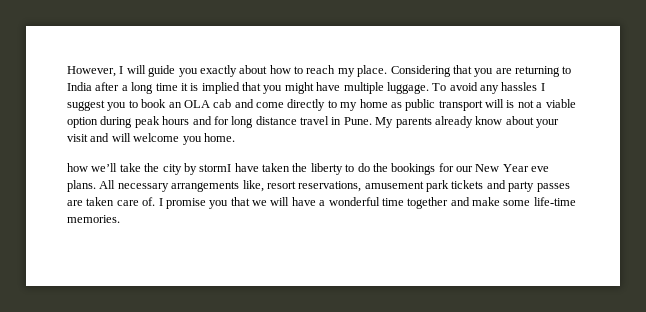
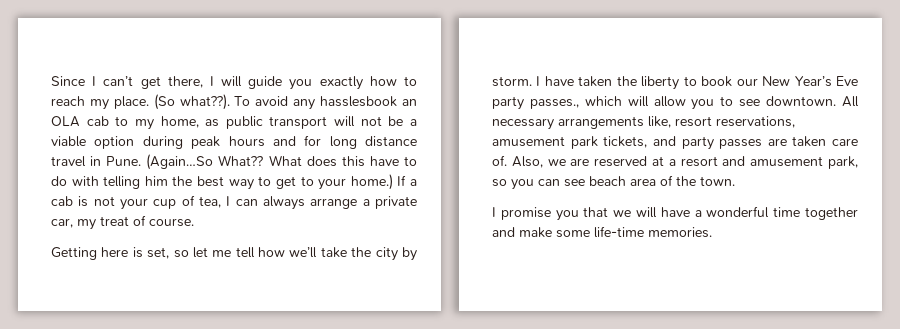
[67,66,116,77] However, -> [51,76,203,89] Since I can’t get there,
[239,65,268,74] about -> (363, 83) none
[390,65,572,77] [67,82,545,94] [67,99,326,111] Considering that you are returning to India after a long time it is implied that you might have multiple luggage. To avoid any hassles I suggest you to book an OLA cab and come directly -> [153,94,417,110] [51,116,109,127] (So what??). To avoid any hasslesbook an OLA cab
[359,99,388,108] home -> [160,116,199,128] home,
[506,100,534,108] is not -> [360,116,404,126] not be
[375,116,559,128] [67,133,235,145] My parents already know about your visit and will welcome you home. // -> [146,154,417,170] [51,174,418,190] [51,195,417,210] [51,215,194,230] [51,247,255,260] (Again…So What?? What does this have to do with telling him the best way to get to your home.) If a cab is not your cup of tea, I can always arrange a private car, my treat of course. // Getting here is set, so let me tell
[199,164,232,172] stormI -> [492,76,541,87] storm. I
[357,163,550,175] [67,180,96,192] do the bookings for our New Year eve plans. -> [701,76,858,87] [492,96,837,110] book our New Year’s Eve party passes., which will allow you to see downtown.
[451,180,484,189] tickets -> [603,136,648,148] tickets,
(156, 201) none -> [511,156,858,169] [492,175,735,190] Also, we are reserved at a resort and amusement park, so you can see beach area of the town. //

